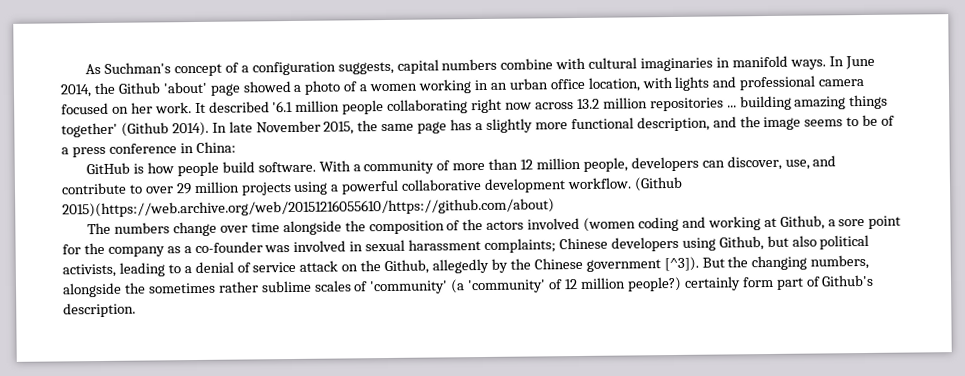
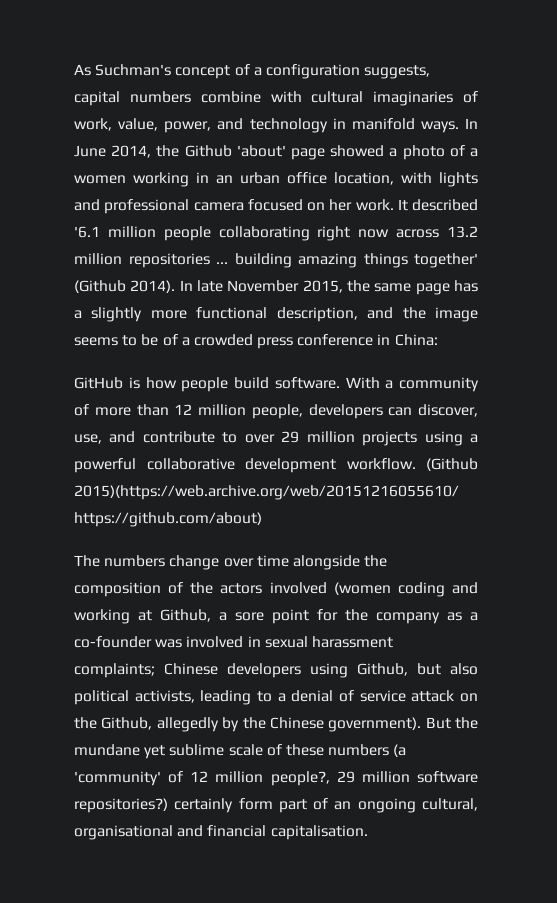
(714, 64) none -> [463,91,478,103] [74,118,328,133] of work, value, power, and technology
(69, 151) none -> [193,334,253,346] crowded
[585,254,870,272] [62,280,449,298] government [^3]). But the changing numbers, alongside the sometimes rather sublime scales of 'community' -> [328,717,478,732] [74,744,390,759] government). But the mundane yet sublime scale of these numbers
[626,274,875,292] [63,302,136,318] people?) certainly form part of Github's description. -> [270,771,479,786] [74,798,478,813] [74,825,368,840] people?, 29 million software repositories?) certainly form part of an ongoing cultural, organisational and financial capitalisation.

